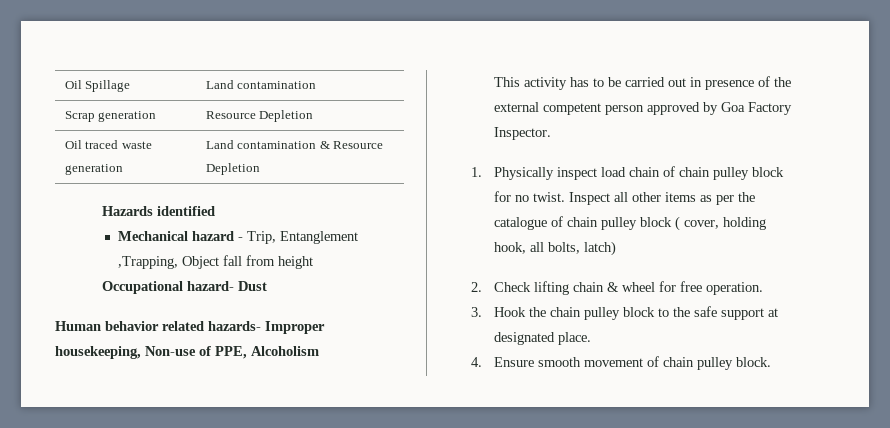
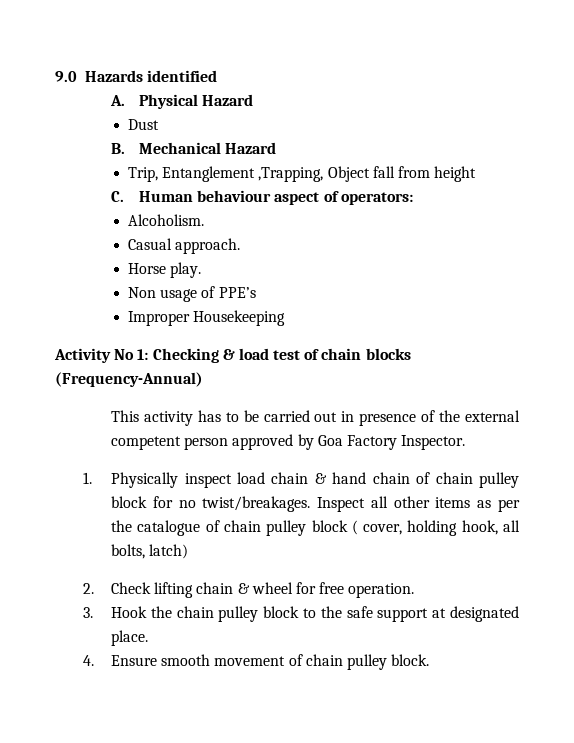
[64,80,131,92] [205,80,317,89] [64,111,157,122] [205,110,314,122] [64,140,152,149] [64,164,123,175] [205,140,384,149] [205,163,260,175] [102,206,216,216] [118,231,244,241] Oil Spillage | Land contamination // Scrap generation | Resource Depletion // Oil traced waste generation | Land contamination & Resource Depletion // Hazards identified // Mechanical hazard - -> [55,70,217,82] [110,94,254,109] [128,119,160,130] [111,142,277,154] 9.0 Hazards identified // A. Physical Hazard // Dust // B. Mechanical Hazard //
[102,281,268,294] [55,321,325,334] [55,346,319,359] Occupational hazard- Dust // Human behavior related hazards- Improper housekeeping, Non-use of PPE, Alcoholism -> [111,190,413,205] [128,214,205,226] [128,238,241,254] [128,262,202,278] [128,286,256,302] [128,310,286,326] [54,348,411,363] [55,372,203,387] C. Human behaviour aspect of operators: // Alcoholism. // Casual approach. // Horse play. // Non usage of PPE’s // Improper Housekeeping // Activity No 1: Checking & load test of chain blocks (Frequency-Annual)
(661, 172) none -> [314,472,410,484] & hand chain
[533,192,566,202] twist. -> [202,496,311,512] twist/breakages.

